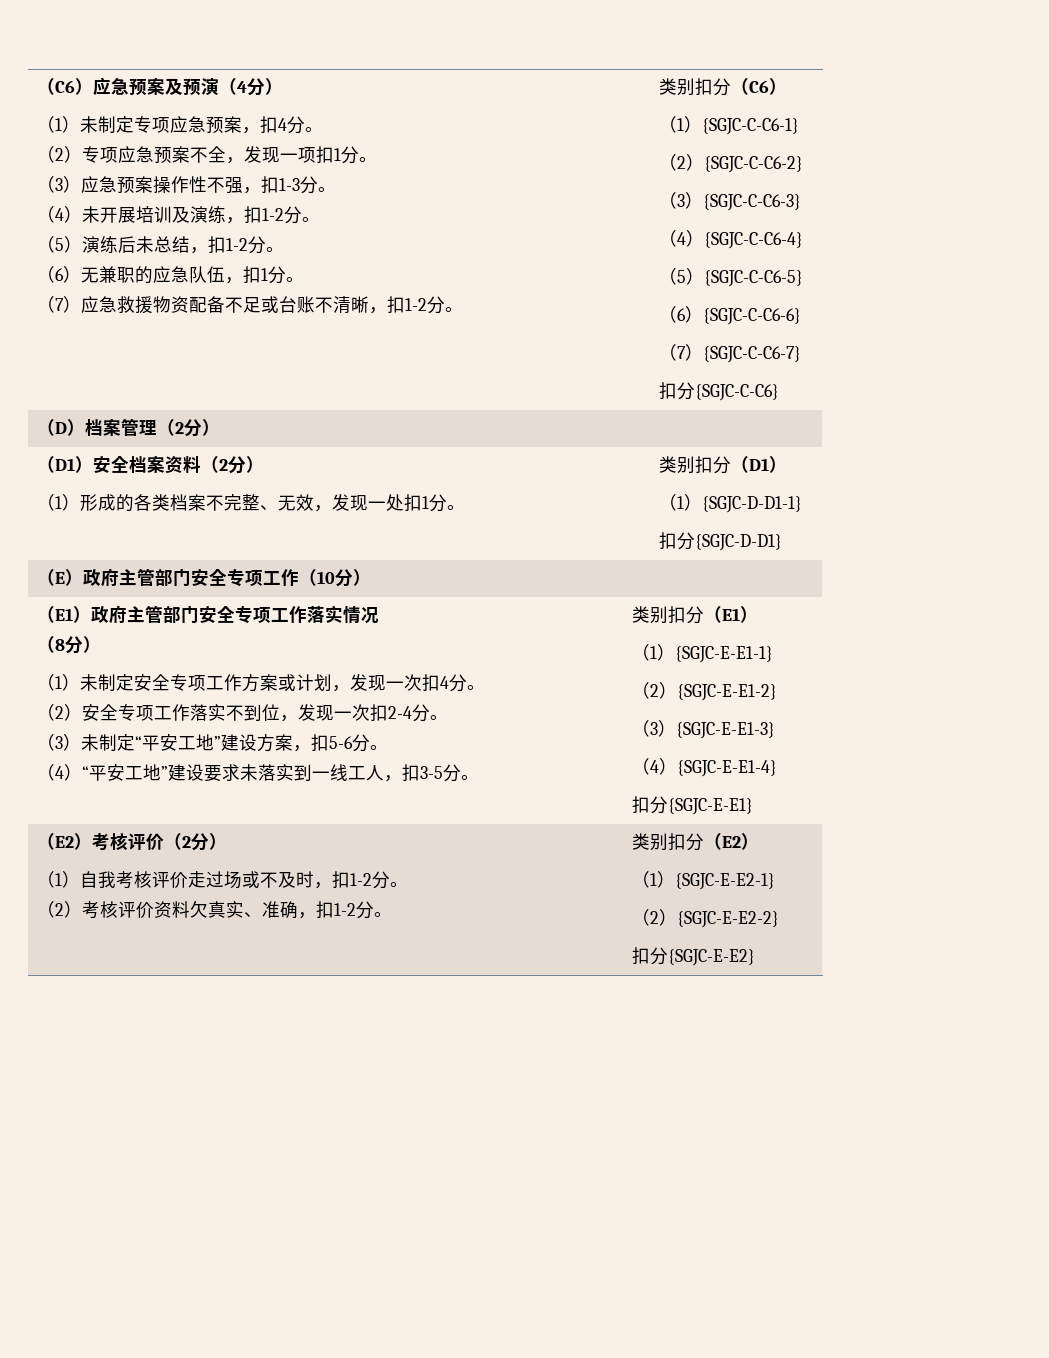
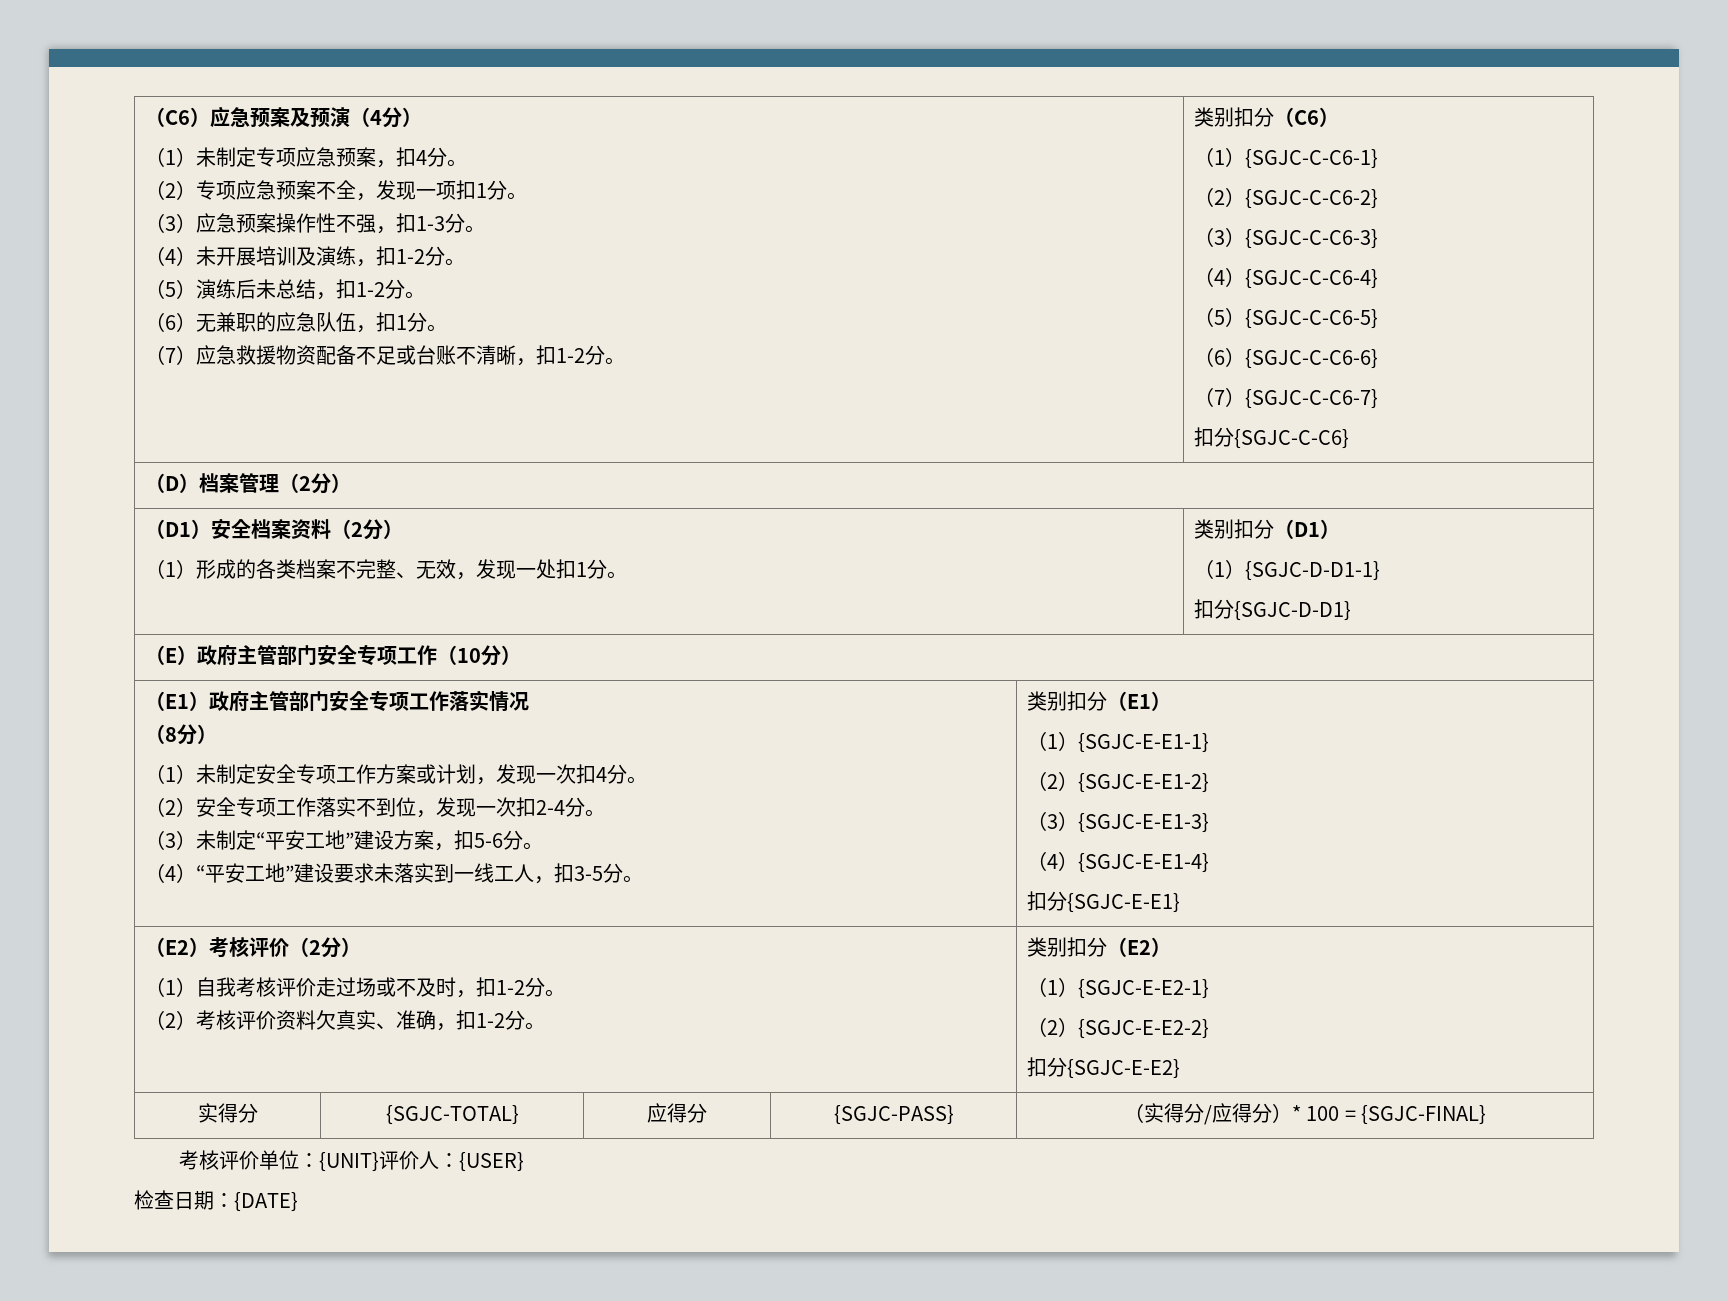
(756, 957) none -> [197,1103,258,1123] [385,1105,519,1125] [647,1103,707,1123] [833,1105,954,1125] [1123,1103,1487,1125] [178,1150,524,1172] [134,1190,298,1212] // 实得分 | {SGJC-TOTAL} | 应得分 | {SGJC-PASS} | （实得分/应得分）* 100 = {SGJC-FINAL} // 考核评价单位：{UNIT}评价人：{USER} // 检查日期：{DATE}

